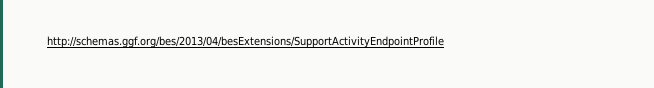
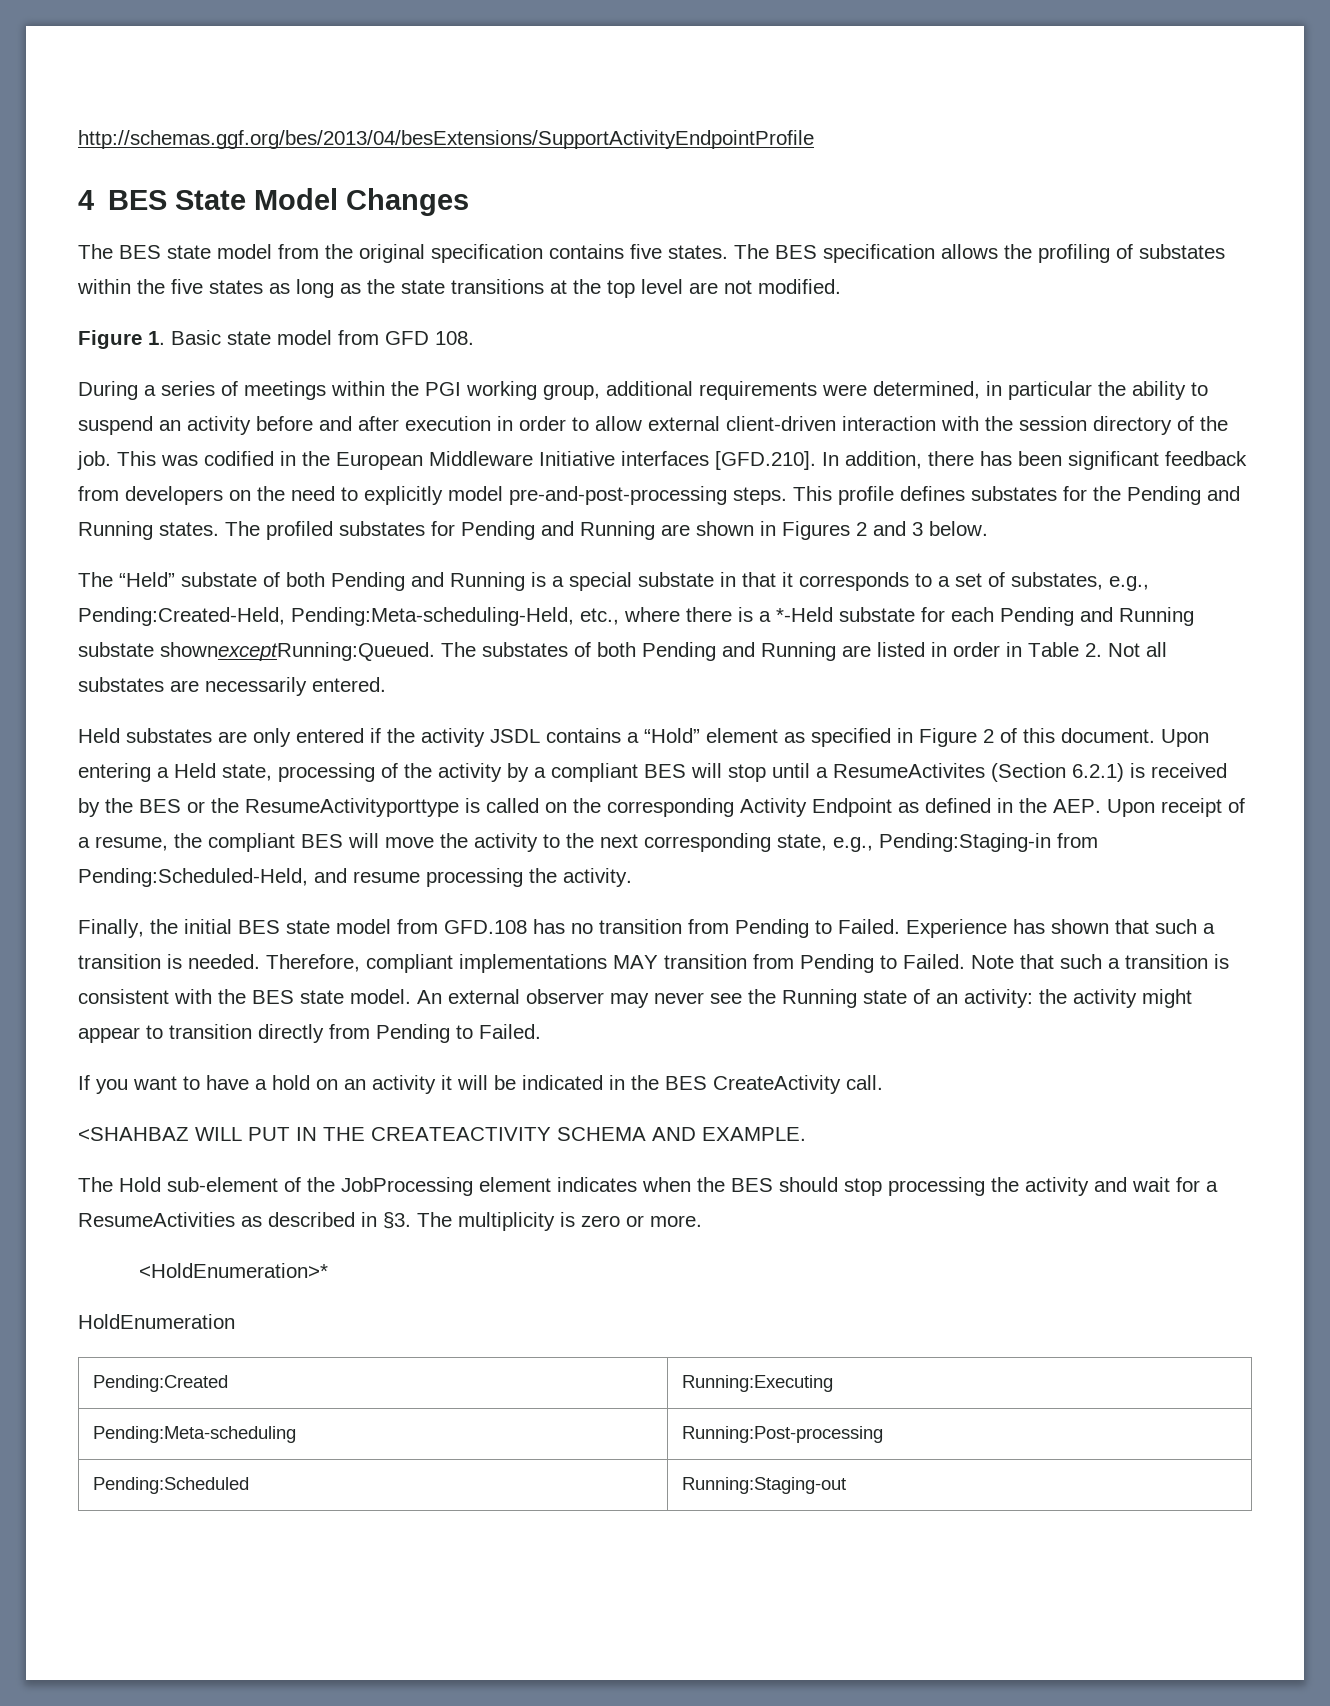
(444, 42) none -> [78,188,470,216] [78,244,1225,263] [77,279,841,298] [78,330,474,349] [78,381,1208,400] [78,416,1228,435] [77,451,1247,470] [78,486,1240,505] [78,521,988,540] [78,572,1149,591] [78,607,1194,626] [78,642,1167,661] [78,677,386,696] [78,728,1209,747] [78,763,1227,782] [78,798,1245,817] [78,833,1098,852] [78,868,632,887] [78,919,1215,938] [78,954,1229,973] [78,989,1192,1008] [78,1024,541,1043] [78,1075,883,1094] [78,1127,806,1141] [78,1177,1218,1196] [78,1212,702,1231] [138,1263,328,1278] [78,1314,235,1329] [92,1375,228,1392] [681,1375,833,1392] [92,1426,296,1443] [681,1426,883,1443] [92,1477,249,1494] [681,1477,846,1494] // 4 BES State Model Changes // The BES state model from the original specification contains five states. The BES specification allows the profiling of substates within the five states as long as the state transitions at the top level are not modified. // Figure 1. Basic state model from GFD 108. // During a series of meetings within the PGI working group, additional requirements were determined, in particular the ability to suspend an activity before and after execution in order to allow external client-driven interaction with the session directory of the job. This was codified in the European Middleware Initiative interfaces [GFD.210]. In addition, there has been significant feedback from developers on the need to explicitly model pre-and-post-processing steps. This profile defines substates for the Pending and Running states. The profiled substates for Pending and Running are shown in Figures 2 and 3 below. // The “Held” substate of both Pending and Running is a special substate in that it corresponds to a set of substates, e.g., Pending:Created-Held, Pending:Meta-scheduling-Held, etc., where there is a *-Held substate for each Pending and Running substate shownexceptRunning:Queued. The substates of both Pending and Running are listed in order in Table 2. Not all substates are necessarily entered. // Held substates are only entered if the activity JSDL contains a “Hold” element as specified in Figure 2 of this document. Upon entering a Held state, processing of the activity by a compliant BES will stop until a ResumeActivites (Section 6.2.1) is received by the BES or the ResumeActivityporttype is called on the corresponding Activity Endpoint as defined in the AEP. Upon receipt of a resume, the compliant BES will move the activity to the next corresponding state, e.g., Pending:Staging-in from Pending:Scheduled-Held, and resume processing the activity. // Finally, the initial BES state model from GFD.108 has no transition from Pending to Failed. Experience has shown that such a transition is needed. Therefore, compliant implementations MAY transition from Pending to Failed. Note that such a transition is consistent with the BES state model. An external observer may never see the Running state of an activity: the activity might appear to transition directly from Pending to Failed. // If you want to have a hold on an activity it will be indicated in the BES CreateActivity call. // <SHAHBAZ WILL PUT IN THE CREATEACTIVITY SCHEMA AND EXAMPLE. // The Hold sub-element of the JobProcessing element indicates when the BES should stop processing the activity and wait for a ResumeActivities as described in §3. The multiplicity is zero or more. // <HoldEnumeration>* // HoldEnumeration // Pending:Created | Running:Executing // Pending:Meta-scheduling | Running:Post-processing // Pending:Scheduled | Running:Staging-out

